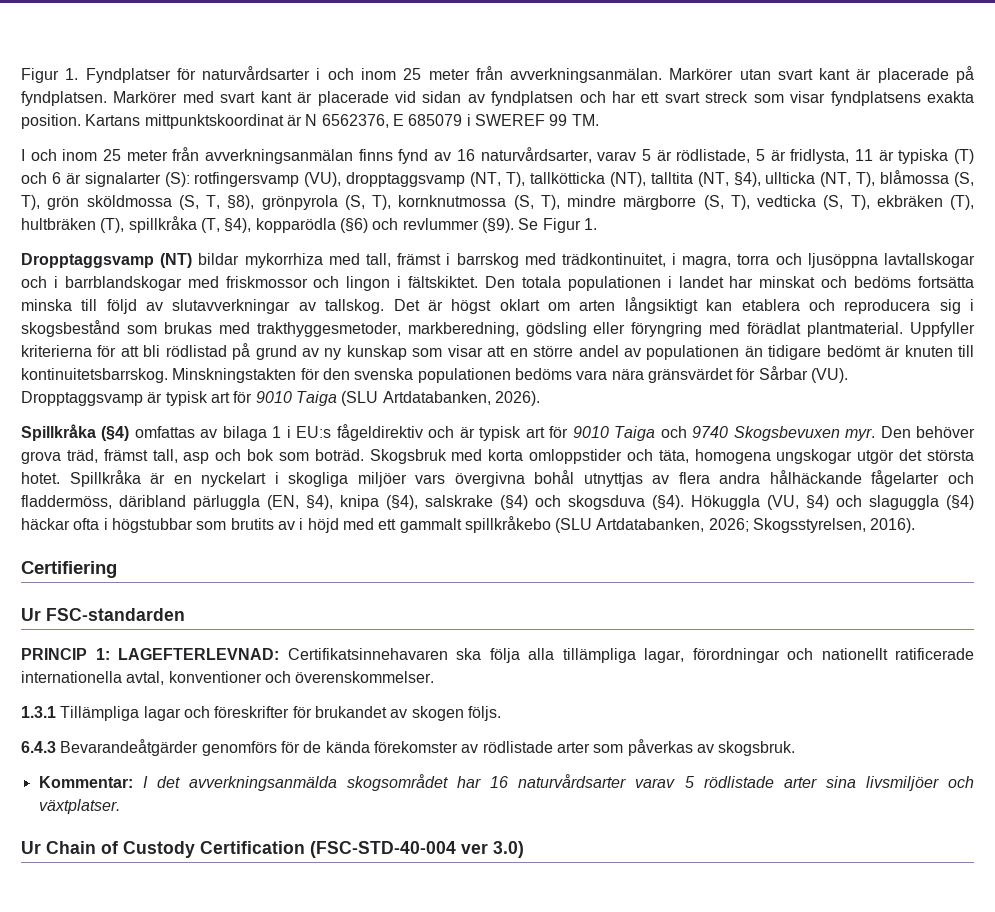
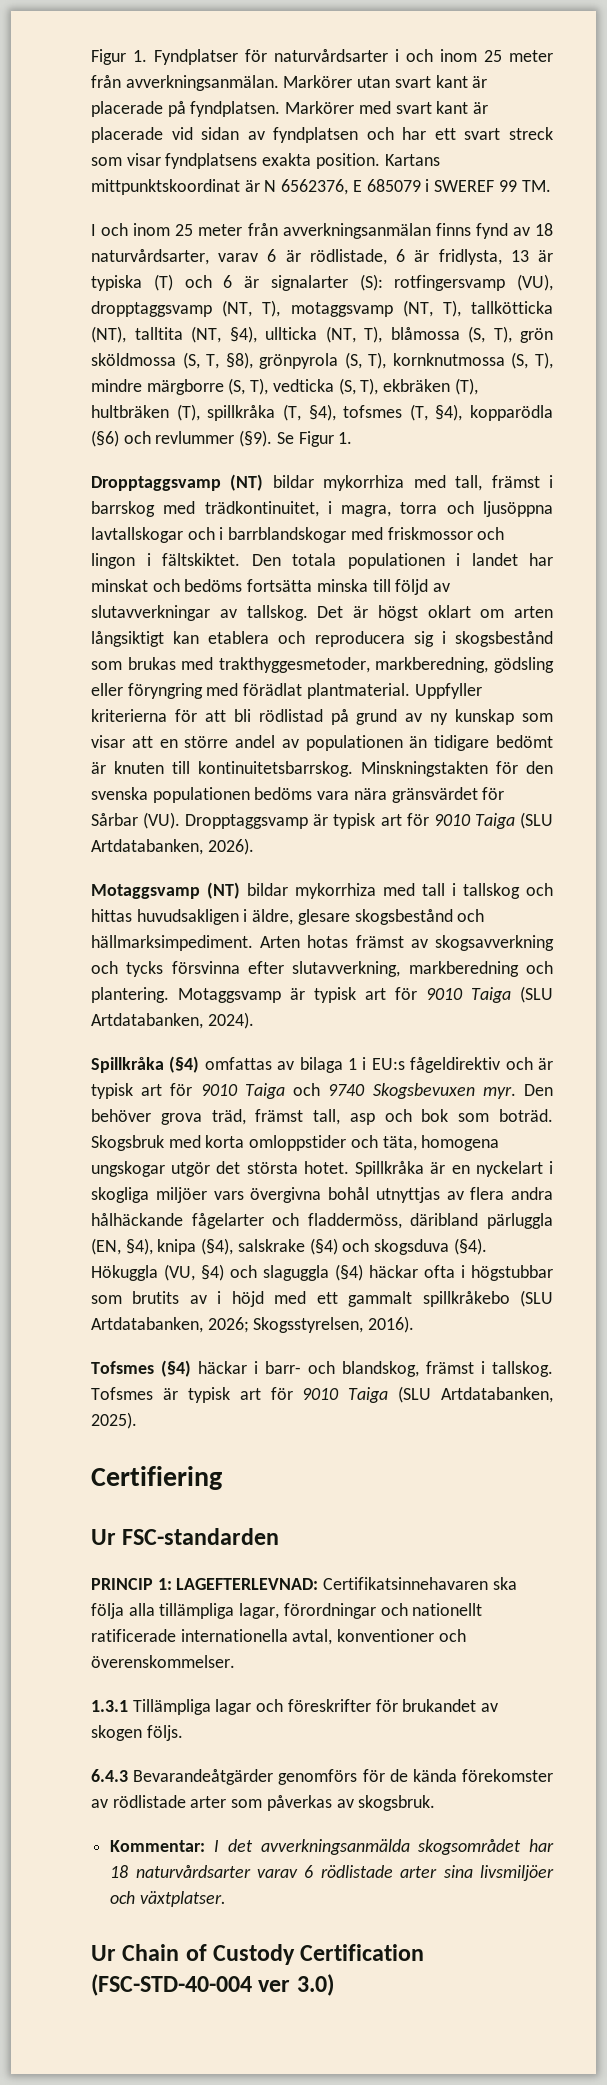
[456,149,475,161] 16 -> [535,223,553,236] 18
[641,149,651,161] 5 -> [267,249,277,262] 6
[755,149,765,161] 5 -> [396,249,406,262] 6
[854,149,873,161] 11 -> [510,250,529,262] 13
(526, 179) none -> [290,300,461,317] motaggsvamp (NT, T),
(252, 225) none -> [343,404,463,421] tofsmes (T, §4),
(540, 398) none -> [91,882,553,899] [91,909,485,925] [91,935,554,951] [91,961,553,977] [91,986,553,1003] [91,1012,254,1029] // Motaggsvamp (NT) bildar mykorrhiza med tall i tallskog och hittas huvudsakligen i äldre, glesare skogsbestånd och hällmarksimpediment. Arten hotas främst av skogsavverkning och tycks försvinna efter slutavverkning, markberedning och plantering. Motaggsvamp är typisk art för 9010 Taiga (SLU Artdatabanken, 2024).
(916, 525) none -> [91,1360,553,1377] [91,1386,553,1403] [91,1412,137,1429] // Tofsmes (§4) häckar i barr- och blandskog, främst i tallskog. Tofsmes är typisk art för 9010 Taiga (SLU Artdatabanken, 2025).
[490,776,509,788] 16 -> [110,1865,129,1878] 18
[684,776,694,788] 5 -> [304,1865,314,1878] 6

